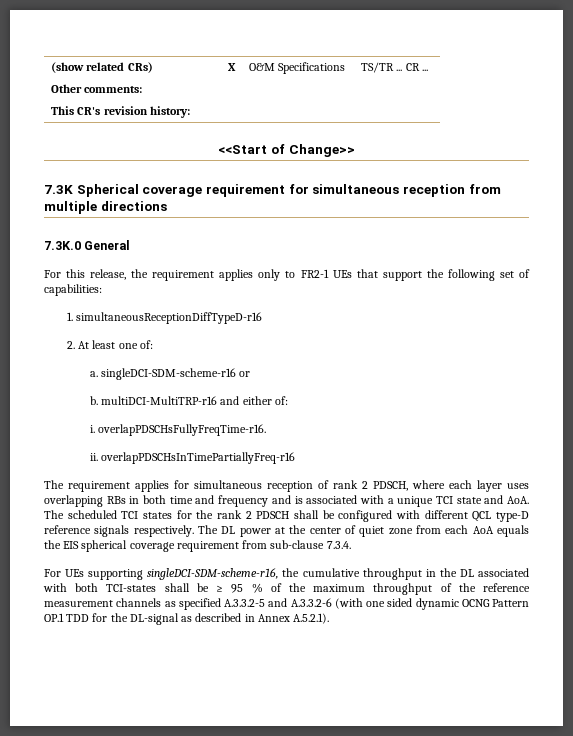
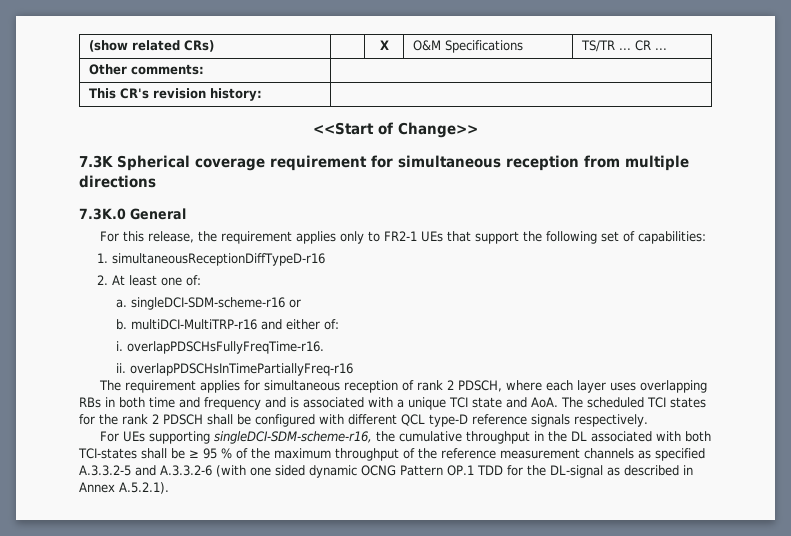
[198,525,529,537] [44,540,351,552] The DL power at the center of quiet zone from each AoA equals the EIS spherical coverage requirement from sub-clause 7.3.4. -> (648, 420) none

